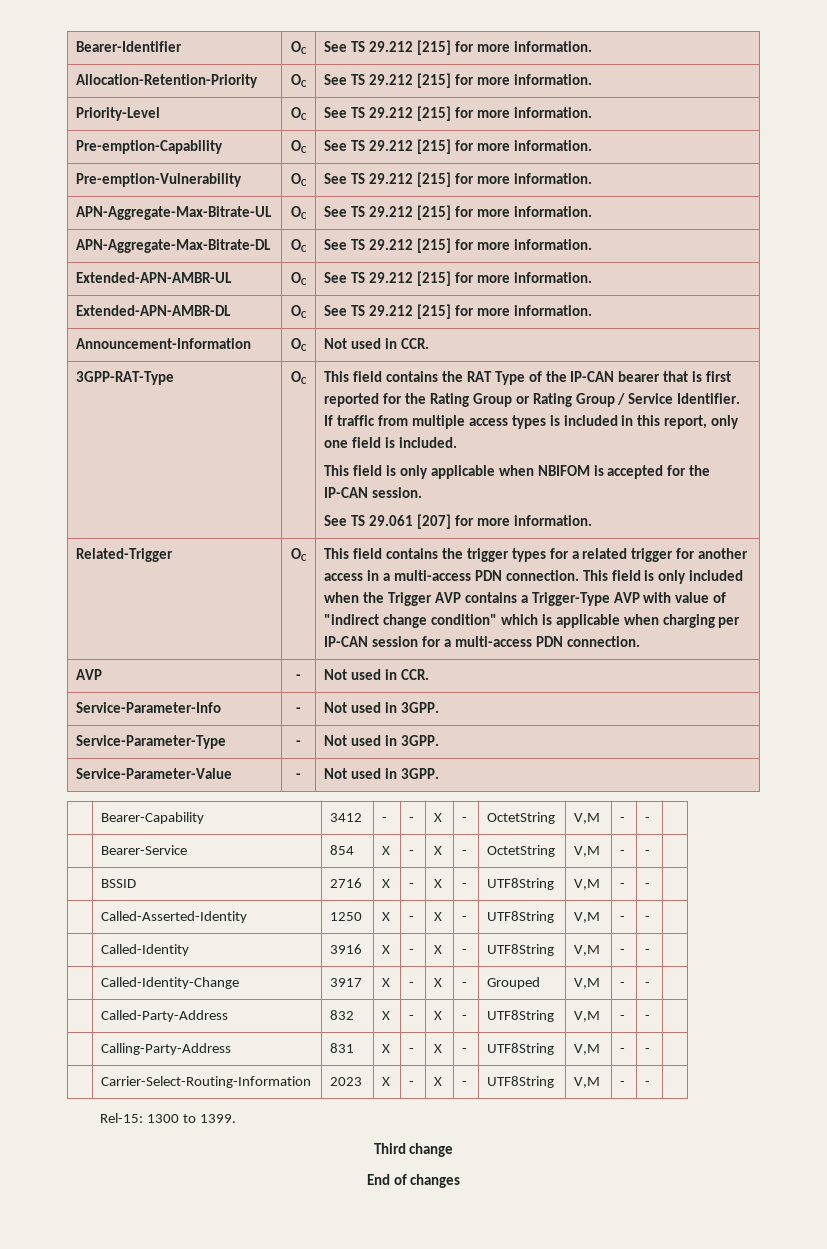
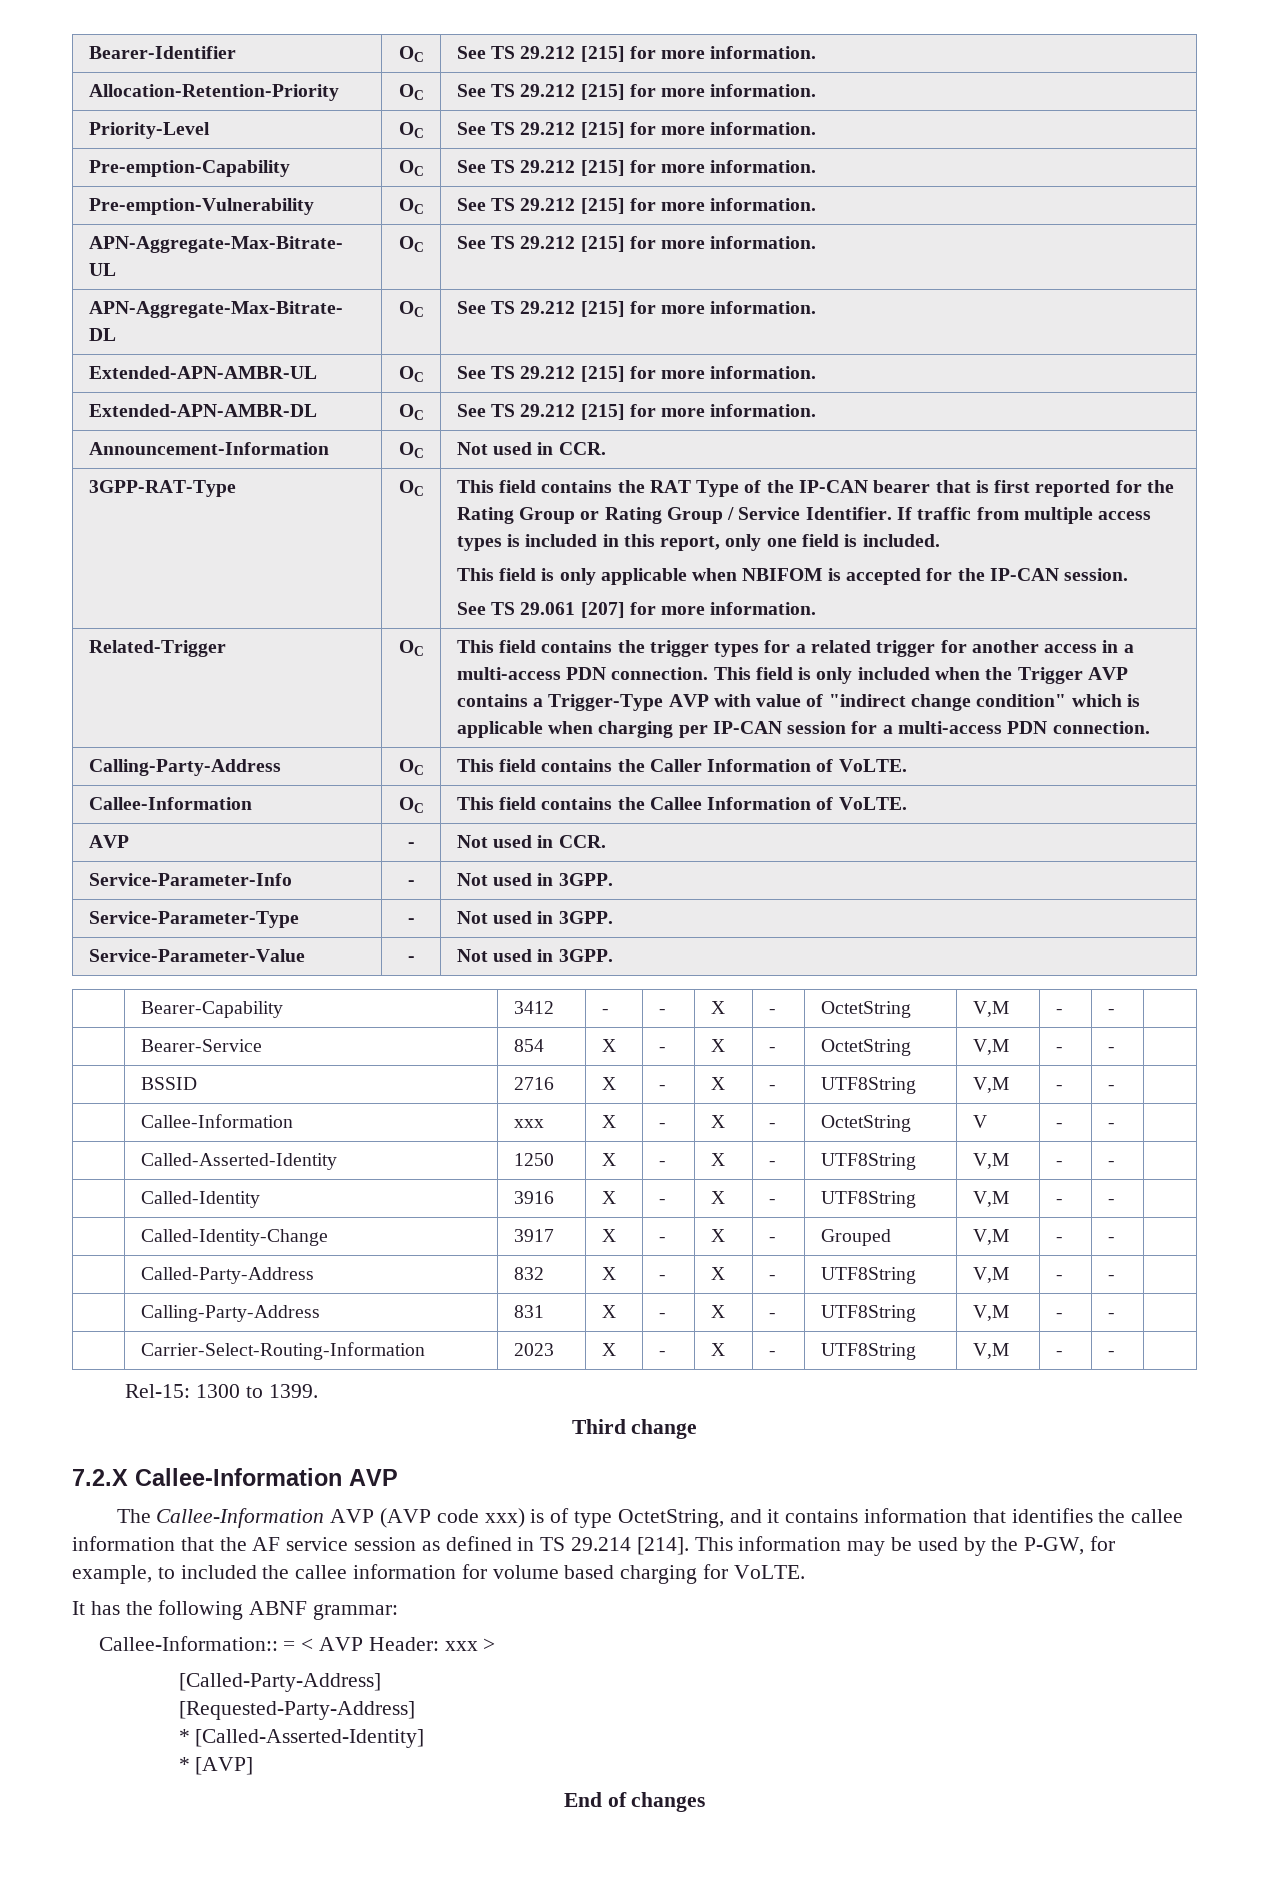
(640, 641) none -> [88,759,281,776] [398,759,424,775] [456,759,907,772] [88,797,252,810] [398,797,424,813] [456,797,907,810] // Calling-Party-Address | OC | This field contains the Caller Information of VoLTE. // Callee-Information | OC | This field contains the Callee Information of VoLTE.
(651, 885) none -> [140,1114,293,1128] [513,1119,544,1128] [601,1115,616,1128] [658,1123,666,1128] [710,1115,725,1128] [768,1123,776,1128] [820,1115,911,1132] [972,1115,987,1128] [1055,1123,1063,1128] [1107,1123,1115,1128] // | Callee-Information | xxx | X | - | X | - | OctetString | V | - | - |
(454, 1150) none -> [72,1468,398,1486] [116,1508,1184,1528] [72,1536,1116,1556] [72,1564,805,1584] [72,1600,399,1620] [98,1636,496,1651] [178,1673,381,1692] [178,1701,415,1720] [178,1729,425,1748] [178,1757,254,1775] // 7.2.X Callee-Information AVP // The Callee-Information AVP (AVP code xxx) is of type OctetString, and it contains information that identifies the callee information that the AF service session as defined in TS 29.214 [214]. This information may be used by the P-GW, for example, to included the callee information for volume based charging for VoLTE. // It has the following ABNF grammar: // Callee-Information:: = < AVP Header: xxx > // [Called-Party-Address] // [Requested-Party-Address] // * [Called-Asserted-Identity] // * [AVP]

